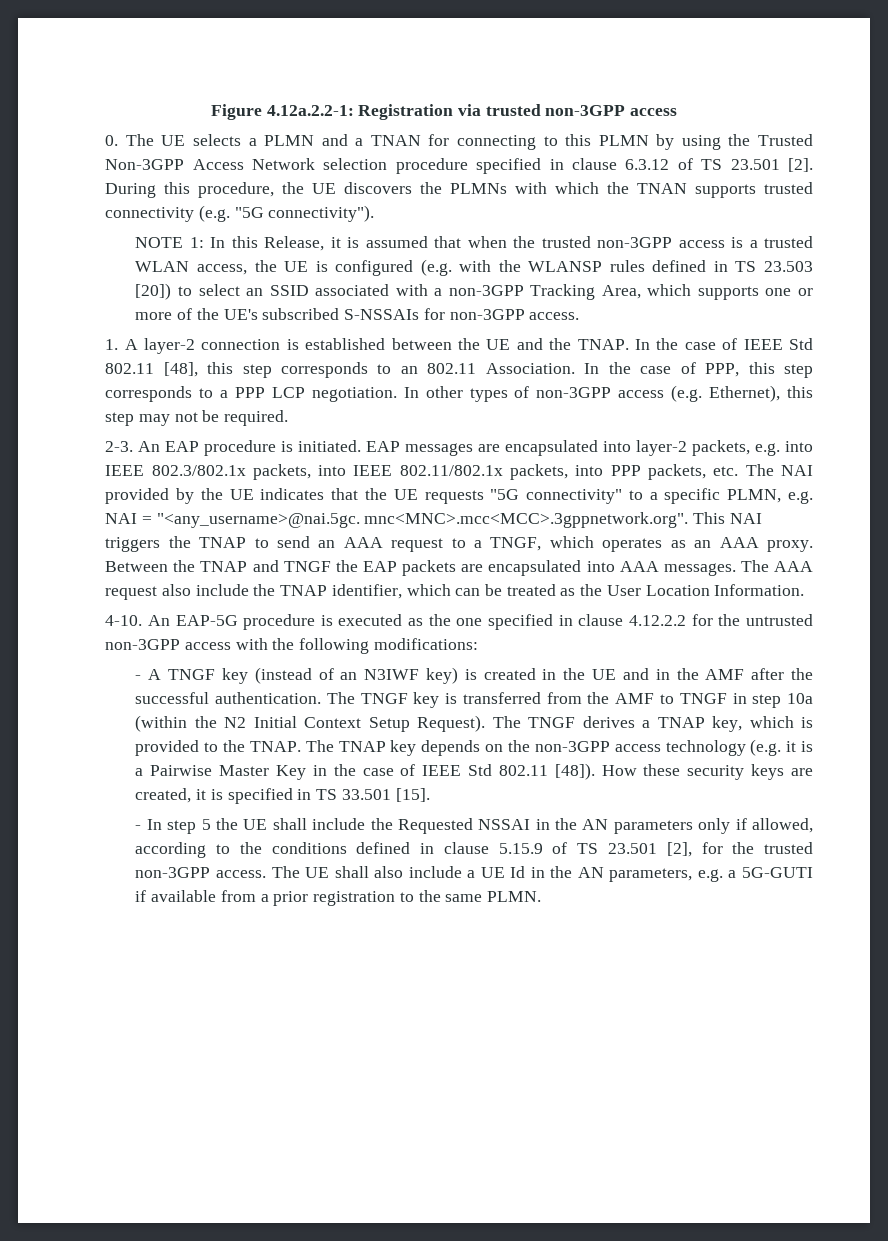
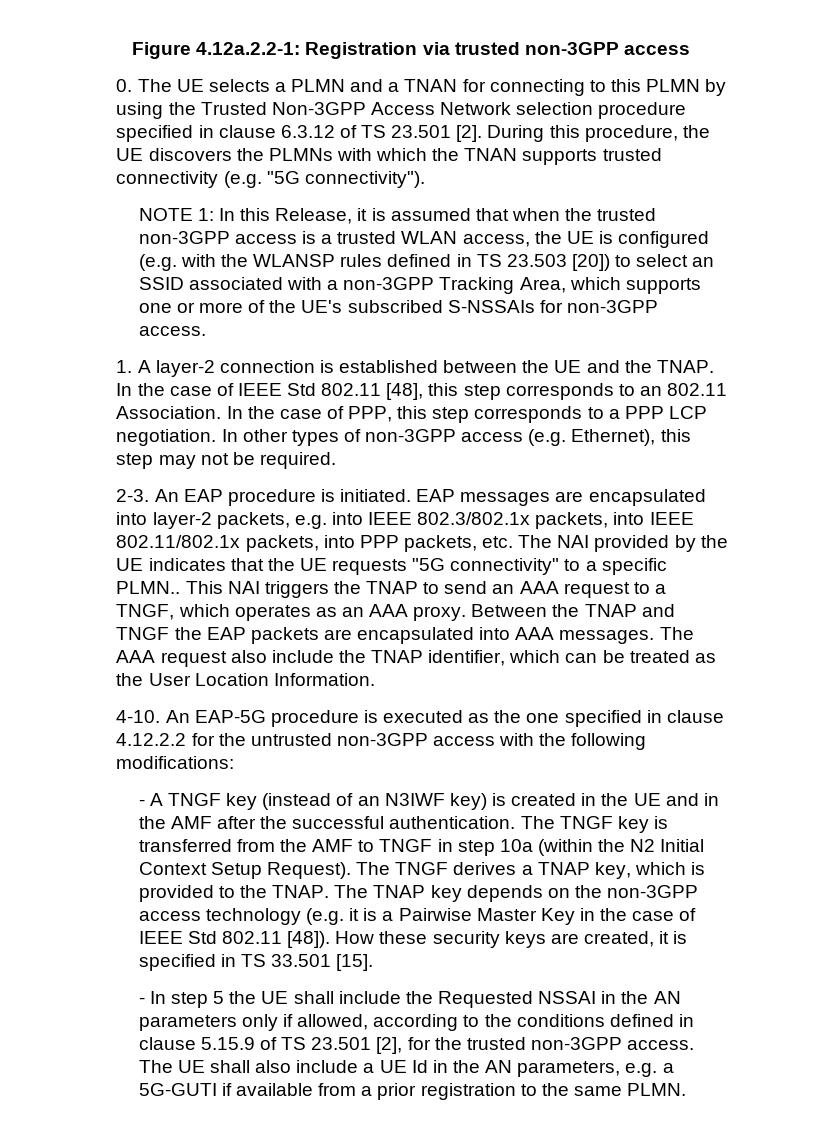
[727,489,814,504] [105,512,689,528] PLMN, e.g. NAI = "<any_username>@nai.5gc. mnc<MNC>.mcc<MCC>.3gppnetwork.org". -> [116,581,181,594] PLMN..

